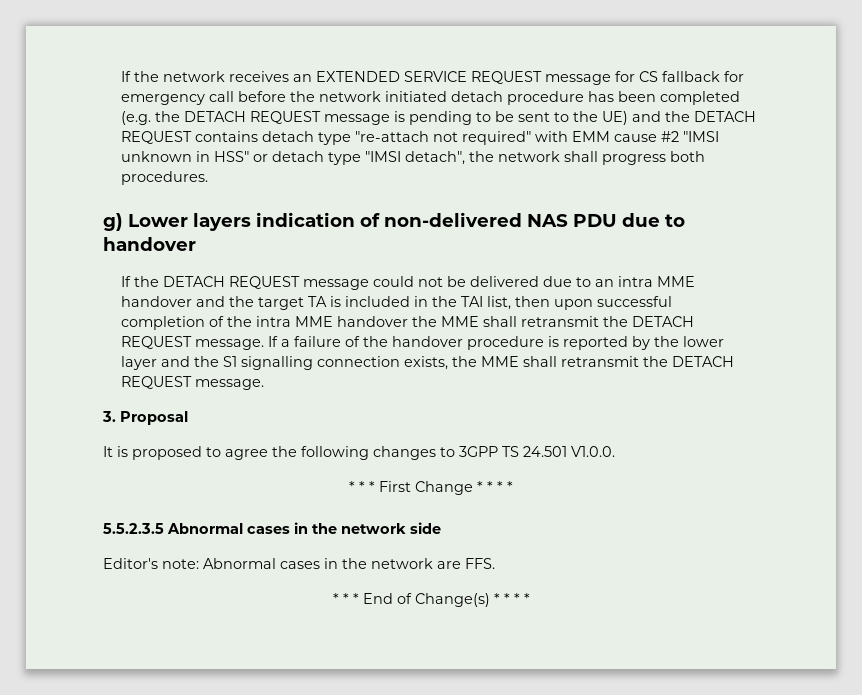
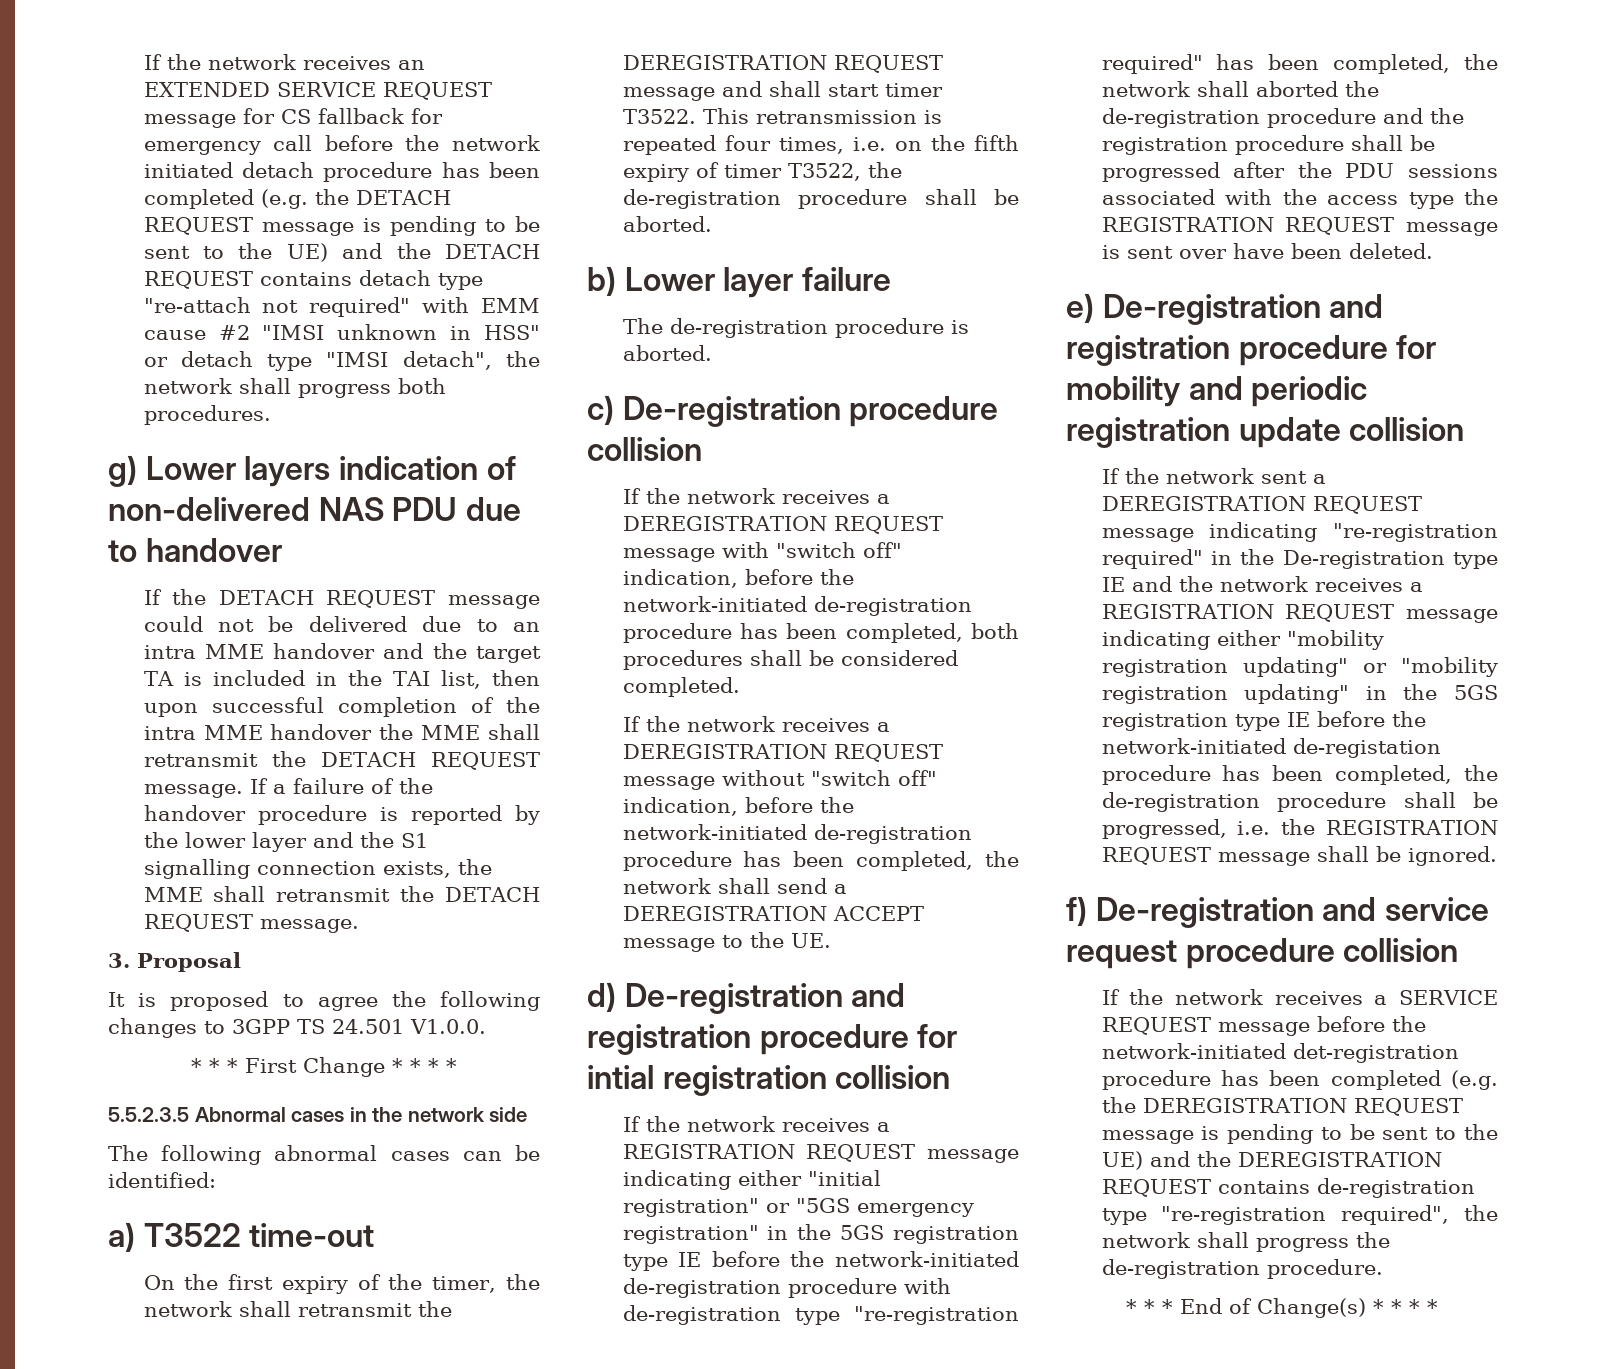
[103,558,495,569] Editor's note: Abnormal cases in the network are FFS. -> [108,1145,540,1165] [108,1172,216,1188] [108,1222,375,1252] [143,1274,540,1294] [143,1301,452,1317] [622,55,943,73] [622,81,943,101] [622,108,942,124] [622,135,1019,155] [622,162,902,182] [622,189,1019,209] [622,216,712,232] [587,266,891,298] [622,318,969,338] [622,345,712,361] [587,395,999,427] [587,437,702,461] [622,488,890,504] [622,516,943,534] [622,542,902,562] [622,569,854,588] [622,596,972,616] [622,623,1019,643] [622,650,958,670] [622,677,740,697] [622,716,890,732] [622,744,943,762] [622,770,937,790] [622,797,854,816] [622,824,972,844] [622,851,1019,871] [622,878,847,894] [622,906,924,921] [622,932,831,952] [587,982,906,1014] [587,1024,958,1055] [587,1065,951,1096] [622,1116,890,1132] [622,1144,1019,1163] [622,1170,881,1190] [622,1198,974,1217] [622,1224,1019,1244] [622,1251,1019,1271] [622,1278,951,1298] [622,1305,1019,1325] [1101,54,1498,74] [1101,81,1379,97] [1101,108,1464,128] [1101,135,1435,155] [1101,162,1498,182] [1101,189,1498,209] [1101,217,1498,236] [1101,243,1433,259] [1066,293,1384,325] [1066,335,1437,366] [1066,376,1368,407] [1066,417,1465,448] [1101,468,1326,484] [1101,496,1422,514] [1101,522,1498,542] [1101,549,1498,569] [1101,576,1423,592] [1101,604,1498,623] [1101,630,1384,650] [1101,657,1498,677] [1101,684,1498,704] [1101,711,1426,731] [1101,738,1441,758] [1101,765,1498,785] [1101,792,1498,812] [1101,819,1499,839] [1101,846,1497,866] [1066,896,1489,928] [1066,938,1459,969] [1101,989,1499,1005] [1101,1016,1426,1036] [1101,1043,1459,1063] [1101,1070,1498,1090] [1101,1097,1463,1116] [1101,1124,1498,1144] [1101,1151,1442,1170] [1101,1178,1475,1198] [1101,1205,1498,1225] [1101,1232,1390,1252] [1101,1259,1383,1279] The following abnormal cases can be identified: // a) T3522 time-out // On the first expiry of the timer, the network shall retransmit the DEREGISTRATION REQUEST message and shall start timer T3522. This retransmission is repeated four times, i.e. on the fifth expiry of timer T3522, the de-registration procedure shall be aborted. // b) Lower layer failure // The de-registration procedure is aborted. // c) De-registration procedure collision // If the network receives a DEREGISTRATION REQUEST message with "switch off" indication, before the network-initiated de-registration procedure has been completed, both procedures shall be considered completed. // If the network receives a DEREGISTRATION REQUEST message without "switch off" indication, before the network-initiated de-registration procedure has been completed, the network shall send a DEREGISTRATION ACCEPT message to the UE. // d) De-registration and registration procedure for intial registration collision // If the network receives a REGISTRATION REQUEST message indicating either "initial registration" or "5GS emergency registration" in the 5GS registration type IE before the network-initiated de-registration procedure with de-registration type "re-registration required" has been completed, the network shall aborted the de-registration procedure and the registration procedure shall be progressed after the PDU sessions associated with the access type the REGISTRATION REQUEST message is sent over have been deleted. // e) De-registration and registration procedure for mobility and periodic registration update collision // If the network sent a DEREGISTRATION REQUEST message indicating "re-registration required" in the De-registration type IE and the network receives a REGISTRATION REQUEST message indicating either "mobility registration updating" or "mobility registration updating" in the 5GS registration type IE before the network-initiated de-registation procedure has been completed, the de-registration procedure shall be progressed, i.e. the REGISTRATION REQUEST message shall be ignored. // f) De-registration and service request procedure collision // If the network receives a SERVICE REQUEST message before the network-initiated det-registration procedure has been completed (e.g. the DEREGISTRATION REQUEST message is pending to be sent to the UE) and the DEREGISTRATION REQUEST contains de-registration type "re-registration required", the network shall progress the de-registration procedure.

